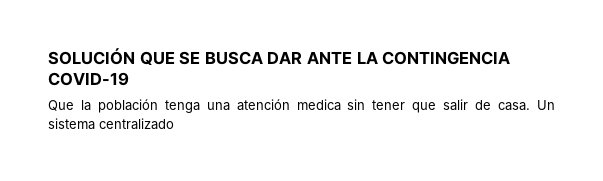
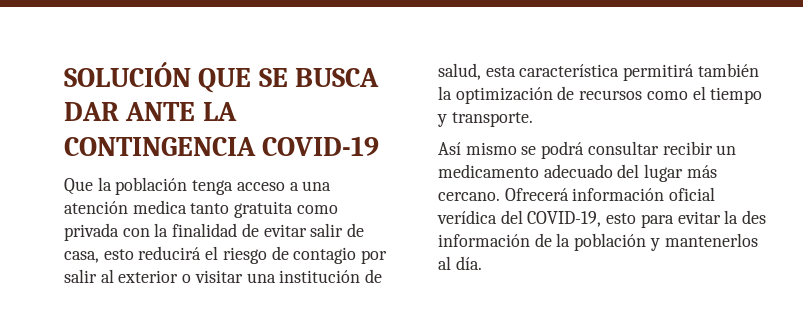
(200, 106) none -> [236,182,299,191] acceso a
[347,99,555,113] [48,118,174,130] sin tener que salir de casa. Un sistema centralizado -> [190,201,338,218] [64,223,365,241] [64,246,388,264] [64,269,383,283] [438,63,759,81] [438,86,763,104] [437,112,533,127] [438,141,737,159] [438,164,717,182] [438,187,716,201] [437,210,767,228] [438,233,758,251] [438,256,482,270] tanto gratuita como privada con la finalidad de evitar salir de casa, esto reducirá el riesgo de contagio por salir al exterior o visitar una institución de salud, esta característica permitirá también la optimización de recursos como el tiempo y transporte. // Así mismo se podrá consultar recibir un medicamento adecuado del lugar más cercano. Ofrecerá información oficial verídica del COVID-19, esto para evitar la des información de la población y mantenerlos al día.

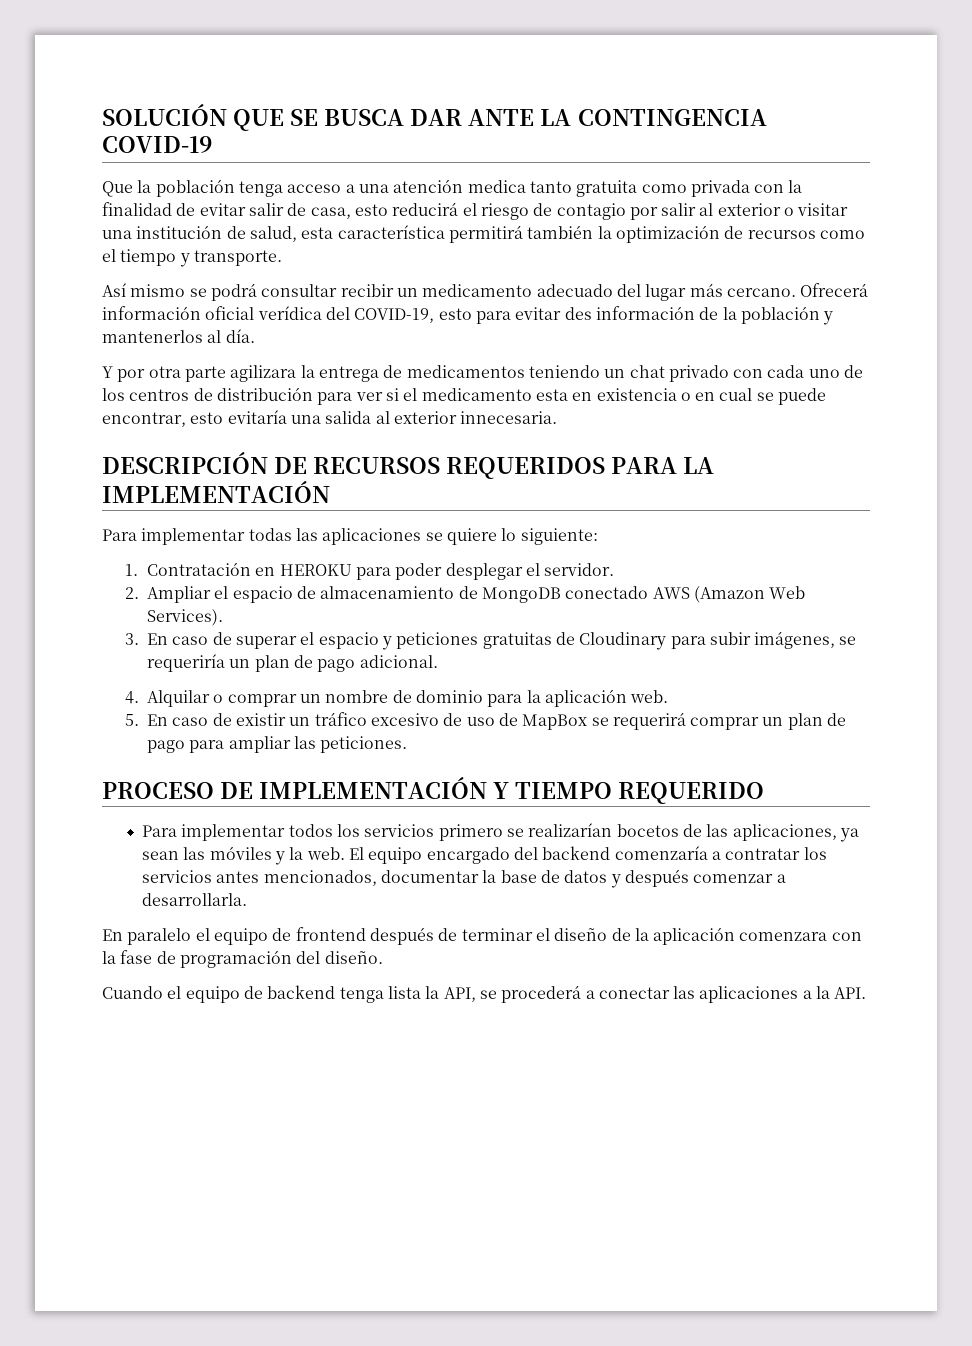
[724,210,739,224] la -> (562, 313) none
(482, 263) none -> [102,365,864,382] [102,387,827,405] [102,410,558,427] [102,452,715,479] [102,481,330,503] [102,528,598,545] [124,562,615,580] [124,586,806,603] [147,609,224,626] [124,631,857,650] [147,654,438,672] [124,689,669,707] [124,712,847,730] [147,736,408,753] [102,777,765,804] [142,823,859,842] [142,846,827,865] [142,869,786,888] [142,893,248,906] [102,927,862,945] [102,950,383,968] [102,985,867,1003] // Y por otra parte agilizara la entrega de medicamentos teniendo un chat privado con cada uno de los centros de distribución para ver si el medicamento esta en existencia o en cual se puede encontrar, esto evitaría una salida al exterior innecesaria. // DESCRIPCIÓN DE RECURSOS REQUERIDOS PARA LA IMPLEMENTACIÓN // Para implementar todas las aplicaciones se quiere lo siguiente: // 1. Contratación en HEROKU para poder desplegar el servidor. // 2. Ampliar el espacio de almacenamiento de MongoDB conectado AWS (Amazon Web Services). // 3. En caso de superar el espacio y peticiones gratuitas de Cloudinary para subir imágenes, se requeriría un plan de pago adicional. // 4. Alquilar o comprar un nombre de dominio para la aplicación web. // 5. En caso de existir un tráfico excesivo de uso de MapBox se requerirá comprar un plan de pago para ampliar las peticiones. // PROCESO DE IMPLEMENTACIÓN Y TIEMPO REQUERIDO // Para implementar todos los servicios primero se realizarían bocetos de las aplicaciones, ya sean las móviles y la web. El equipo encargado del backend comenzaría a contratar los servicios antes mencionados, documentar la base de datos y después comenzar a desarrollarla. // En paralelo el equipo de frontend después de terminar el diseño de la aplicación comenzara con la fase de programación del diseño. // Cuando el equipo de backend tenga lista la API, se procederá a conectar las aplicaciones a la API.

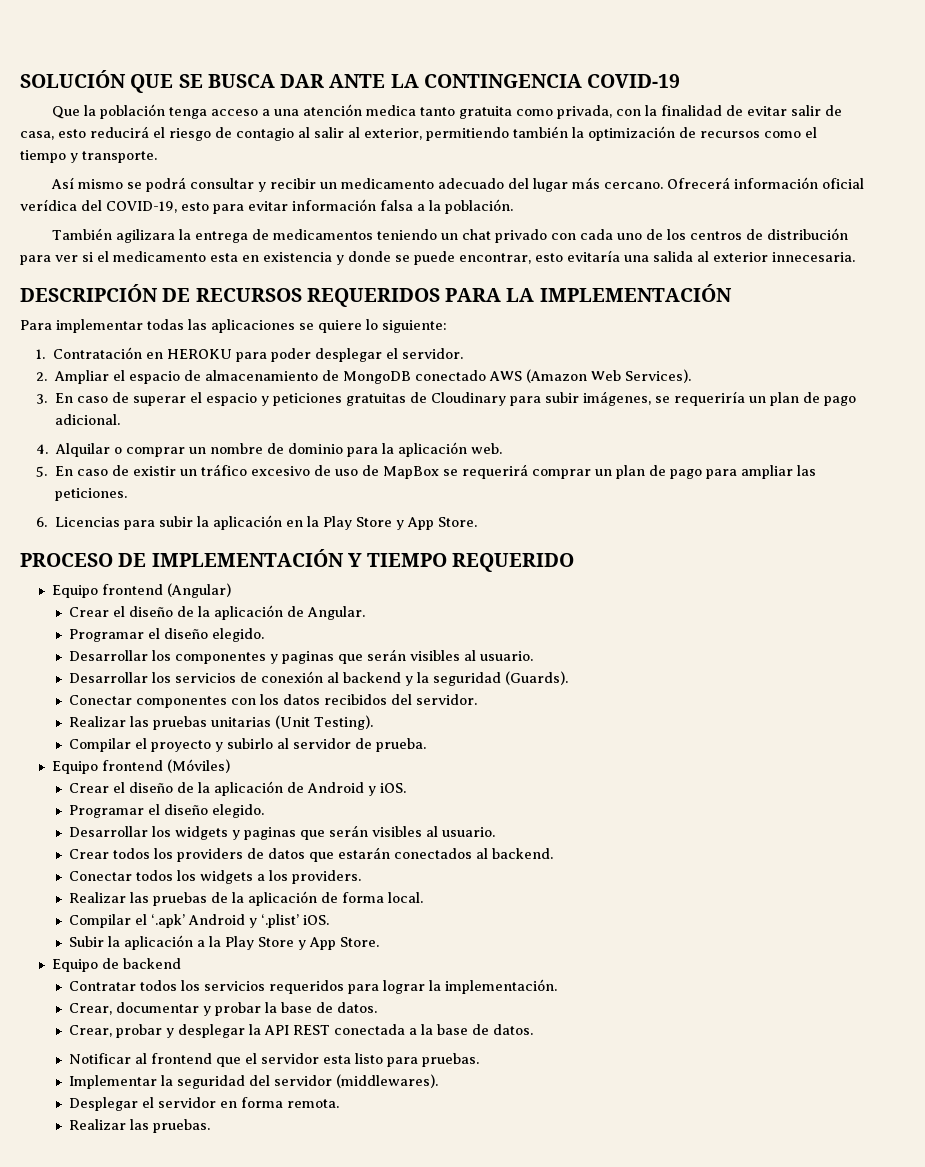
[690,180,750,197] privada -> [556,105,612,119] privada,
[629,207,658,220] por -> [298,127,310,138] al
[717,203,849,216] [102,225,523,243] exterior o visitar una institución de salud, esta característica permitirá -> [364,127,509,141] exterior, permitiendo
(338, 290) none -> [257,182,266,192] y
[564,306,834,325] [102,329,255,343] [102,366,226,382] des información de la población y mantenerlos al día. // Y por otra parte -> [292,199,513,214] [51,228,112,240] información falsa a la población. // También
[680,388,753,401] o en cual -> [336,251,391,265] y donde
(408, 744) none -> [36,515,477,530] // 6. Licencias para subir la aplicación en la Play Store y App Store.
[142,823,859,842] [142,846,827,865] [142,869,786,888] [142,893,248,906] [102,927,862,945] [102,950,383,968] [102,985,867,1003] Para implementar todos los servicios primero se realizarían bocetos de las aplicaciones, ya sean las móviles y la web. El equipo encargado del backend comenzaría a contratar los servicios antes mencionados, documentar la base de datos y después comenzar a desarrollarla. // En paralelo el equipo de frontend después de terminar el diseño de la aplicación comenzara con la fase de programación del diseño. // Cuando el equipo de backend tenga lista la API, se procederá a conectar las aplicaciones a la API. -> [52,583,232,598] [68,605,365,620] [68,628,264,642] [68,649,533,664] [68,671,568,686] [68,694,477,708] [68,715,373,730] [68,738,426,752] [52,759,231,774] [68,781,406,796] [68,804,264,818] [68,825,495,840] [68,847,553,862] [68,870,361,884] [68,891,423,906] [68,914,329,928] [68,935,379,950] [52,958,182,972] [68,979,557,994] [68,1002,377,1016] [68,1024,533,1038] [68,1053,479,1067] [68,1074,438,1089] [68,1097,339,1111] [68,1119,210,1133] Equipo frontend (Angular) // Crear el diseño de la aplicación de Angular. // Programar el diseño elegido. // Desarrollar los componentes y paginas que serán visibles al usuario. // Desarrollar los servicios de conexión al backend y la seguridad (Guards). // Conectar componentes con los datos recibidos del servidor. // Realizar las pruebas unitarias (Unit Testing). // Compilar el proyecto y subirlo al servidor de prueba. // Equipo frontend (Móviles) // Crear el diseño de la aplicación de Android y iOS. // Programar el diseño elegido. // Desarrollar los widgets y paginas que serán visibles al usuario. // Crear todos los providers de datos que estarán conectados al backend. // Conectar todos los widgets a los providers. // Realizar las pruebas de la aplicación de forma local. // Compilar el ‘.apk’ Android y ‘.plist’ iOS. // Subir la aplicación a la Play Store y App Store. // Equipo de backend // Contratar todos los servicios requeridos para lograr la implementación. // Crear, documentar y probar la base de datos. // Crear, probar y desplegar la API REST conectada a la base de datos. // Notificar al frontend que el servidor esta listo para pruebas. // Implementar la seguridad del servidor (middlewares). // Desplegar el servidor en forma remota. // Realizar las pruebas.

